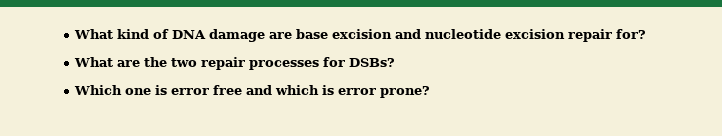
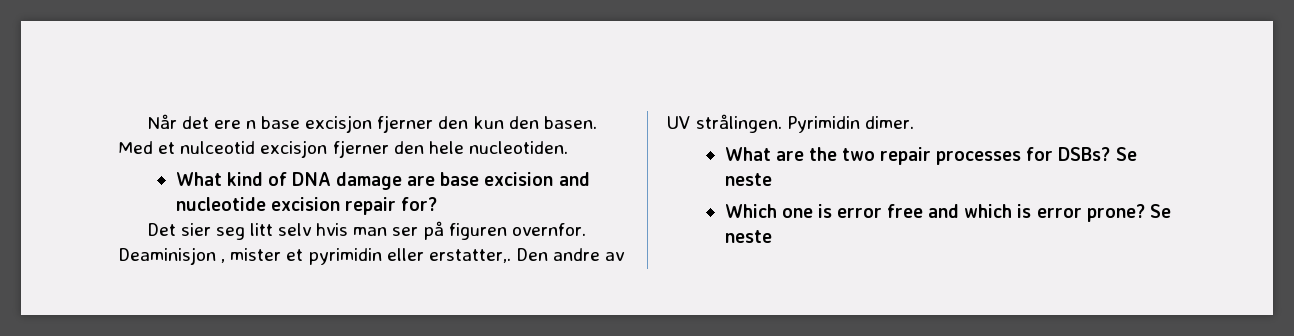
(73, 34) none -> [146,114,597,133] [118,140,568,158] Når det ere n base excisjon fjerner den kun den basen. Med et nulceotid excisjon fjerner den hele nucleotiden. //
(646, 34) none -> [146,221,586,240] [118,247,626,265] [667,114,915,133] // Det sier seg litt selv hvis man ser på figuren overnfor. Deaminisjon , mister et pyrimidin eller erstatter,. Den andre av UV strålingen. Pyrimidin dimer.
(395, 62) none -> [1115,147,1137,161] [724,173,772,186] Se neste
(430, 92) none -> [1149,204,1171,218] [724,230,772,243] Se neste

